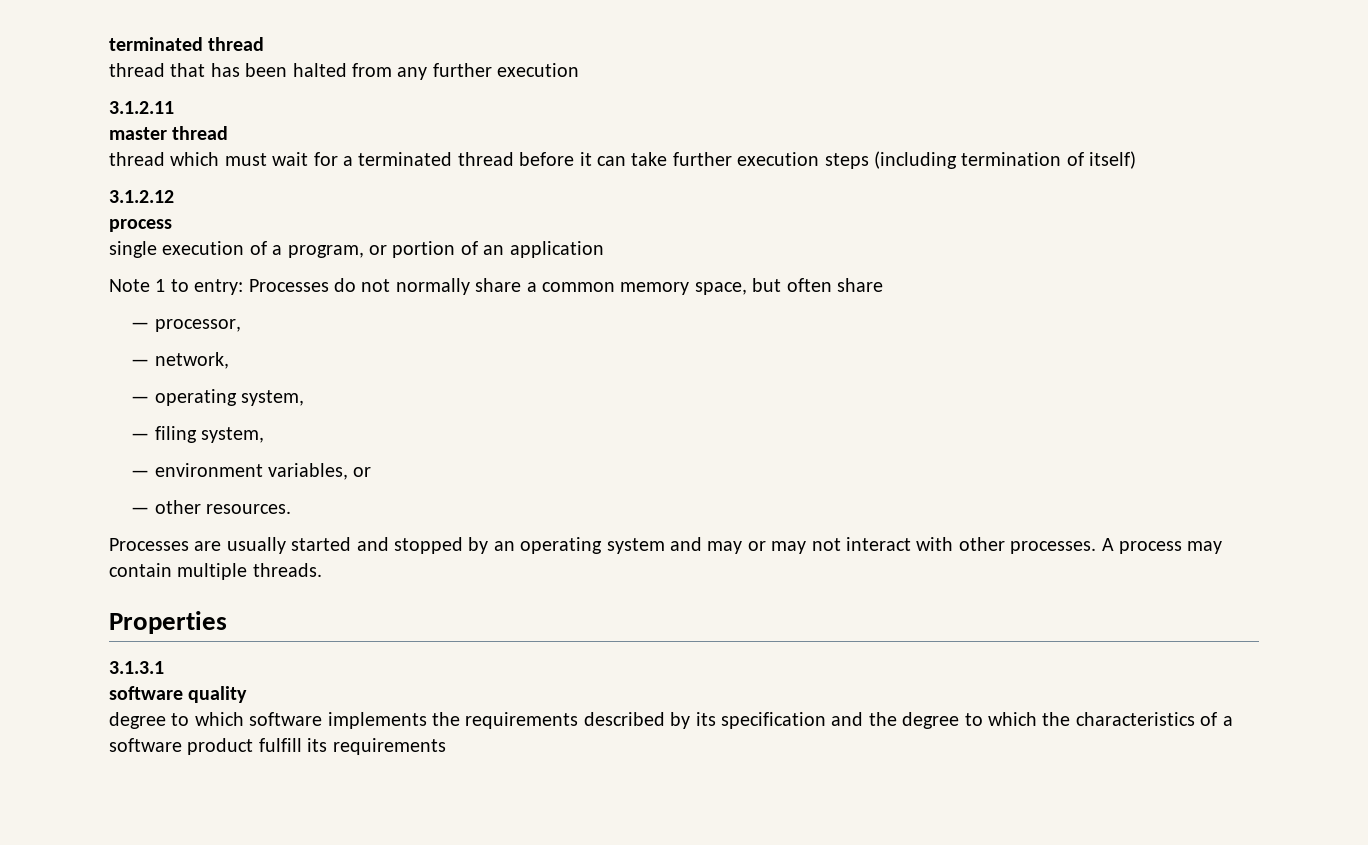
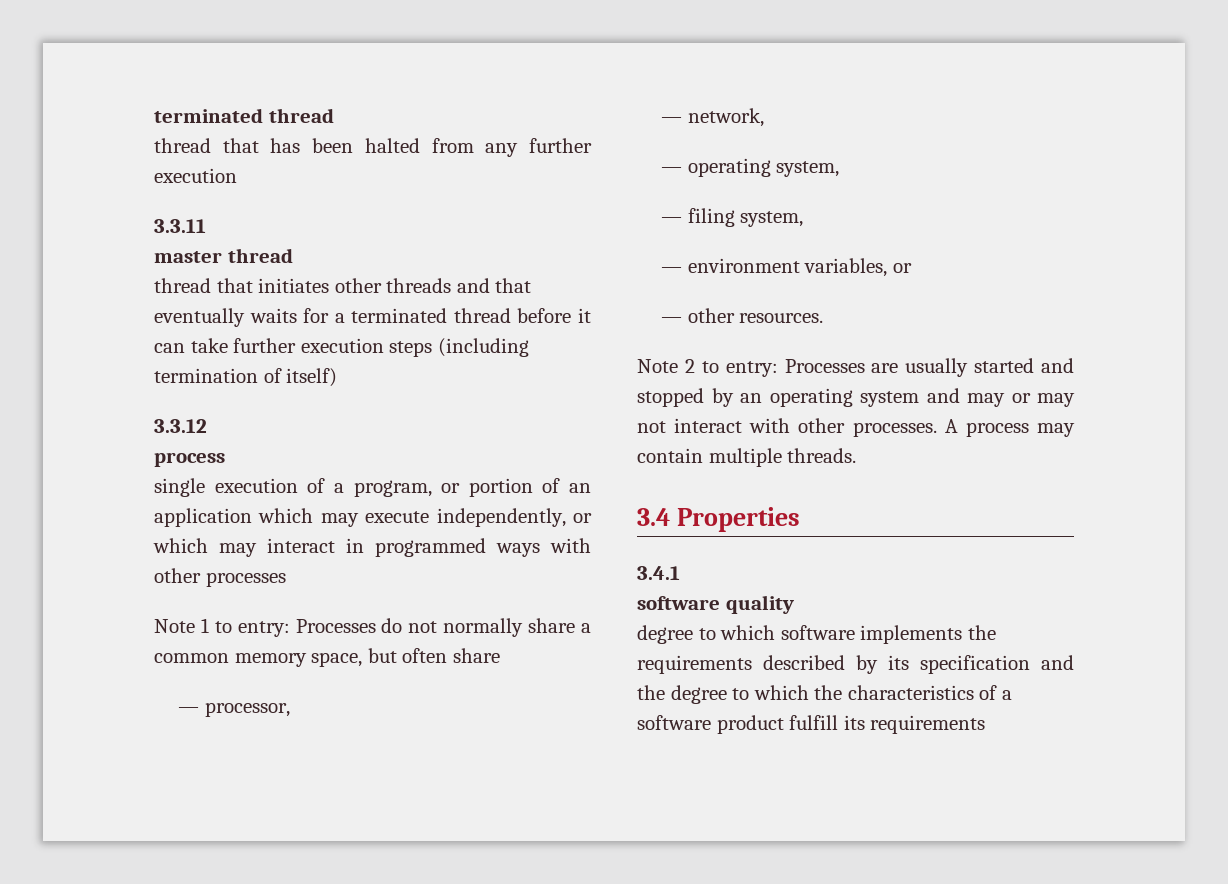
[109,101,174,114] 3.1.2.11 -> [154,219,206,233] 3.3.11
[170,152,309,166] which must wait -> [216,278,532,293] [154,308,297,327] that initiates other threads and that eventually waits
[109,190,174,203] 3.1.2.12 -> [154,419,207,433] 3.3.12
(604, 249) none -> [258,508,592,527] [153,538,591,557] [154,568,286,587] which may execute independently, or which may interact in programmed ways with other processes
(292, 509) none -> [637,359,778,377] Note 2 to entry:
(322, 570) none -> [637,508,670,526] 3.4
[109,661,164,674] 3.1.3.1 -> [637,566,680,580] 3.4.1

